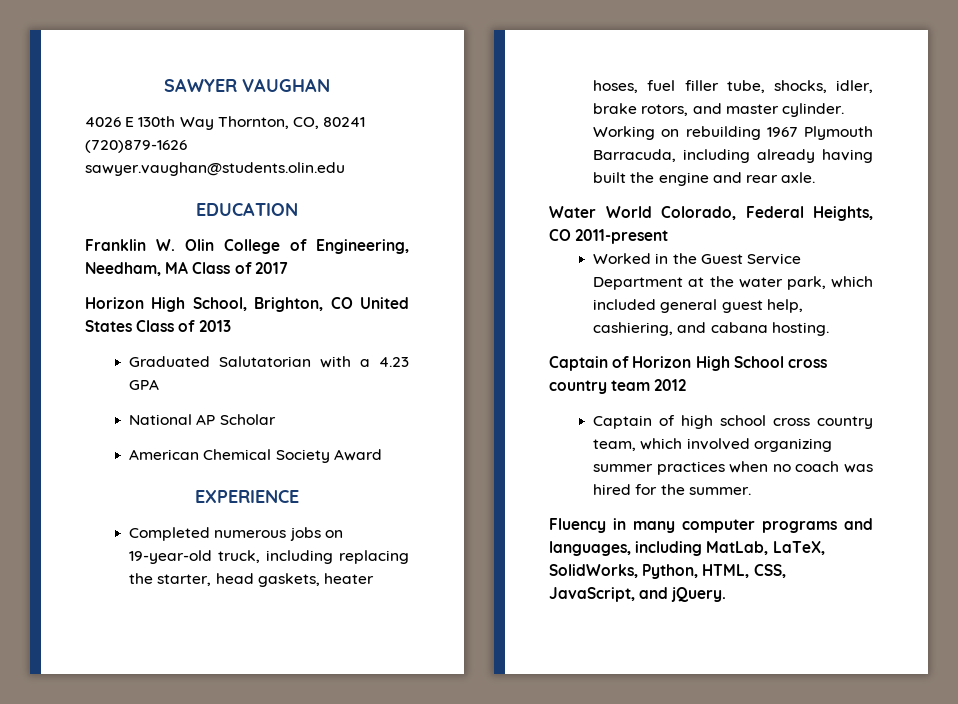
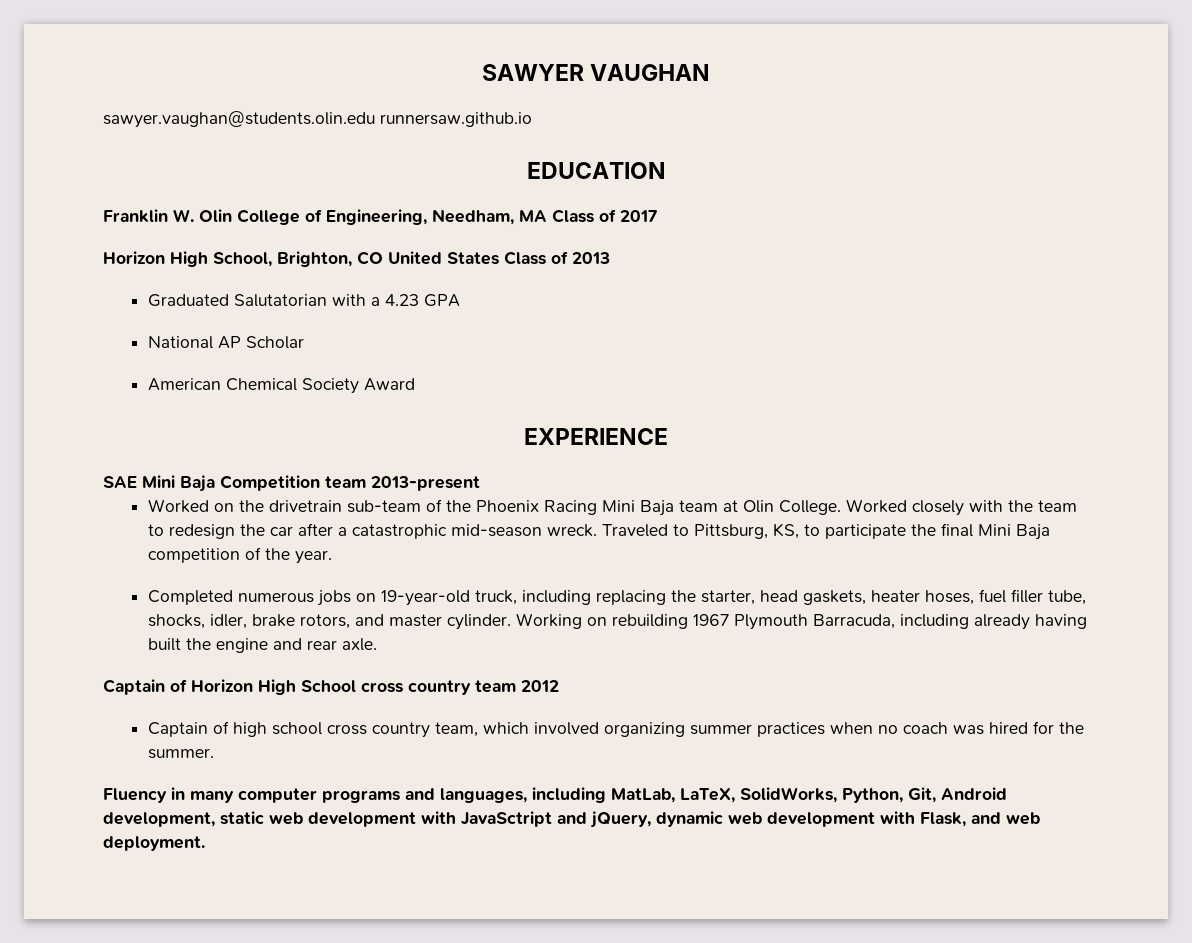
[85,116,366,130] [85,140,187,153] 4026 E 130th Way Thornton, CO, 80241 (720)879-1626 -> (711, 72) none
(345, 169) none -> [380,112,532,127] runnersaw.github.io
(299, 496) none -> [103,475,480,492] [147,499,1077,516] [147,523,1050,540] [147,547,332,564] // SAE Mini Baja Competition team 2013-present // Worked on the drivetrain sub-team of the Phoenix Racing Mini Baja team at Olin College. Worked closely with the team to redesign the car after a catastrophic mid-season wreck. Traveled to Pittsburg, KS, to participate the final Mini Baja competition of the year.
[549,206,873,221] [549,229,669,244] [593,253,801,265] [593,276,873,290] [593,299,803,313] [593,322,829,336] // Water World Colorado, Federal Heights, CO 2011-present // Worked in the Guest Service Department at the water park, which included general guest help, cashiering, and cabana hosting. -> (377, 644) none
[702,564,786,578] [549,587,727,602] HTML, CSS, JavaScript, and jQuery. -> [908,787,1007,803] [103,811,1040,828] [103,836,205,851] Git, Android development, static web development with JavaSctript and jQuery, dynamic web development with Flask, and web deployment.

